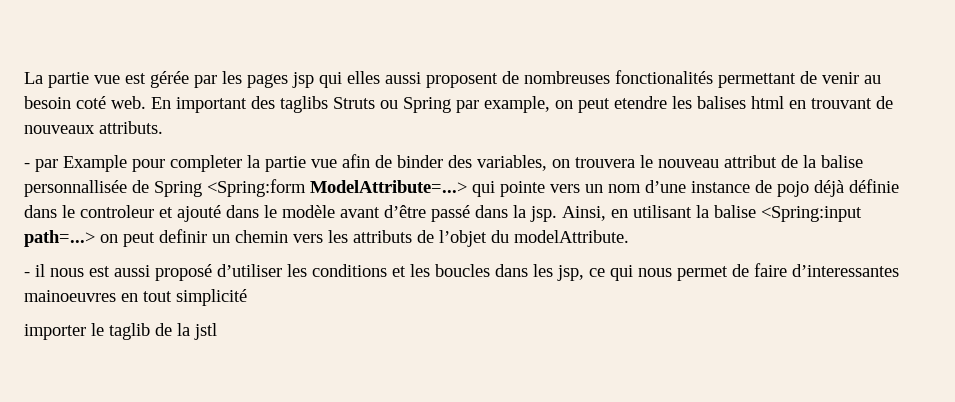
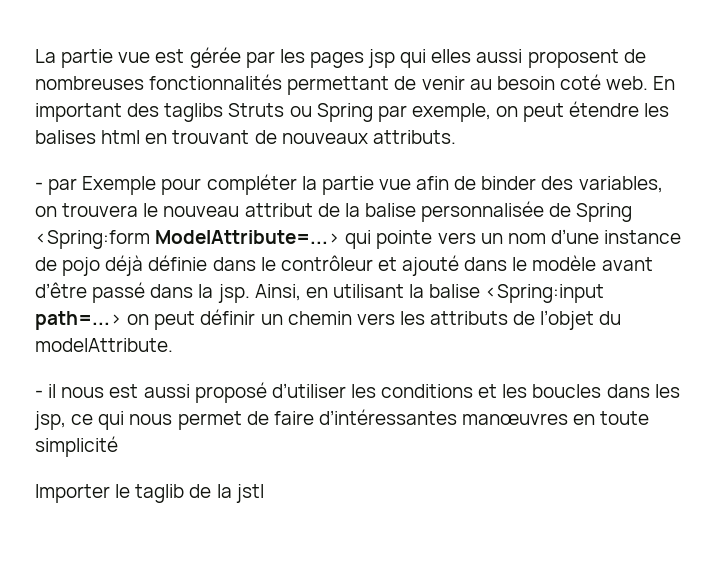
[615,70,713,84] fonctionalités -> [149,74,283,90] fonctionnalités
[484,96,667,113] example, on peut etendre -> [411,101,640,122] exemple, on peut étendre
[63,155,242,172] Example pour completer -> [82,174,297,195] Exemple pour compléter
[24,180,127,197] personnallisée -> [421,201,545,222] personnalisée
[80,205,154,218] controleur -> [280,255,373,271] contrôleur
[159,229,207,243] definir -> [200,309,256,325] définir
[792,264,899,277] [24,290,172,302] d’interessantes mainoeuvres en tout -> [318,409,650,425] d’intéressantes manœuvres en toute
[24,324,86,340] importer -> [35,484,110,503] Importer

